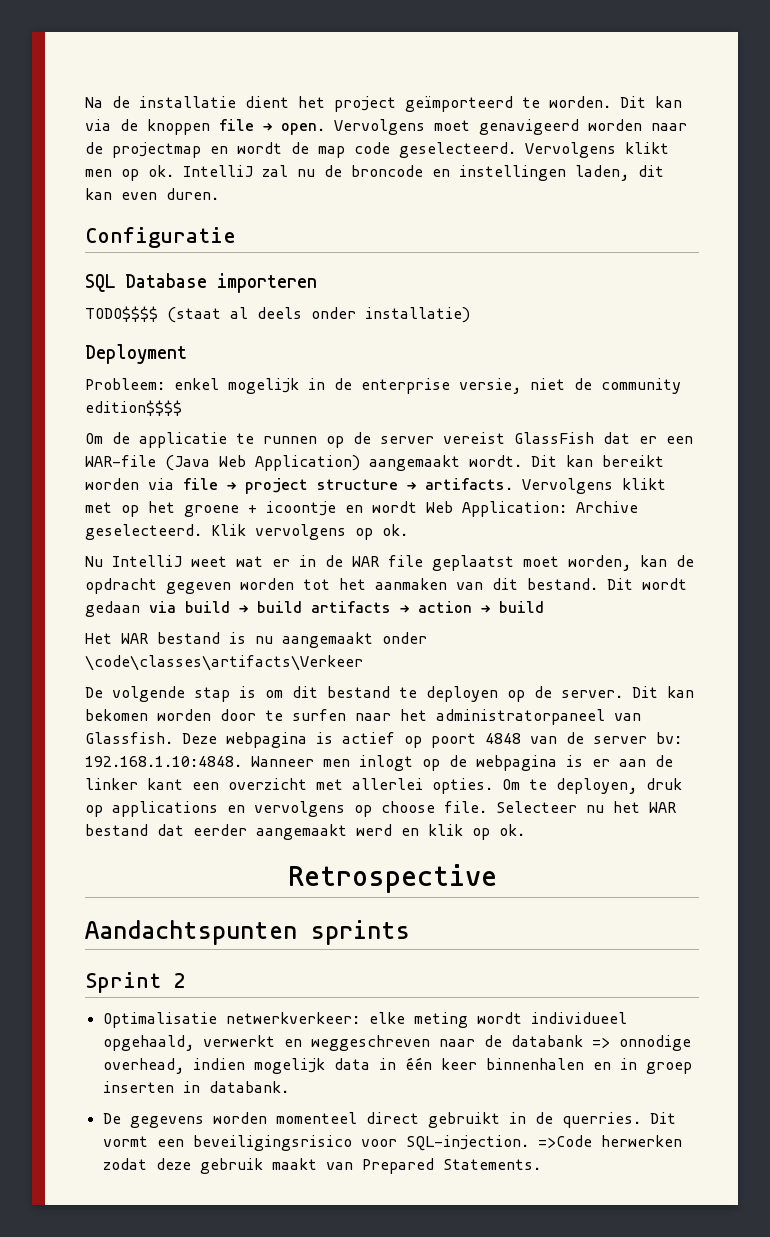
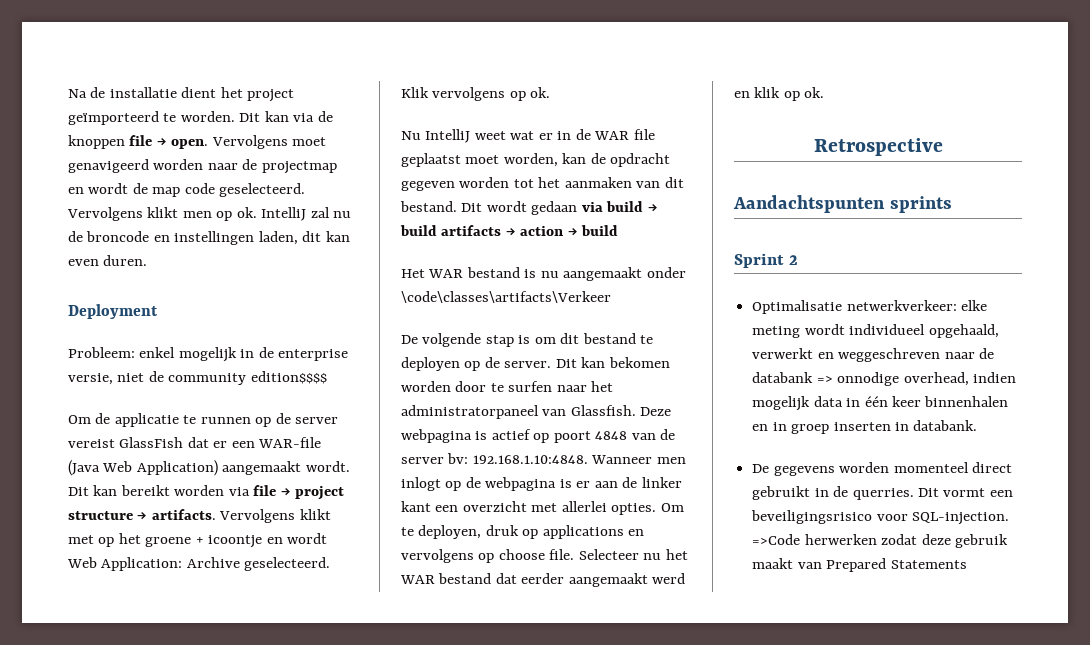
[85,227,236,248] [85,273,317,293] [85,306,470,323] // Configuratie // SQL Database importeren // TODO$$$$ (staat al deels onder installatie) -> (148, 260) none
[442,1159,541,1170] Statements. -> [890,560,967,569] Statements

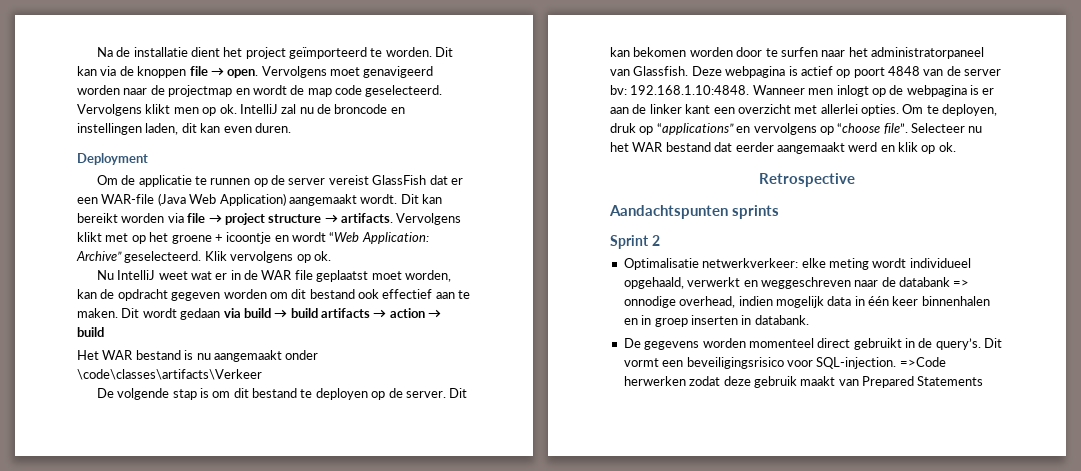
[68,347,349,362] [68,371,327,385] // Probleem: enkel mogelijk in de enterprise versie, niet de community edition$$$$ -> (148, 159) none
[67,557,240,571] Web Application: Archive -> [329,232,429,244] [76,251,122,261] “Web Application: Archive”
[513,177,684,188] [400,201,457,212] tot het aanmaken van dit bestand. -> [269,289,471,299] [77,308,118,318] om dit bestand ook effectief aan te maken.
[542,525,624,539] applications -> [656,123,734,135] “applications”
[498,549,575,560] choose file. -> [837,123,908,134] “choose file”.
[852,488,914,500] querries. -> [935,338,981,350] query’s.

